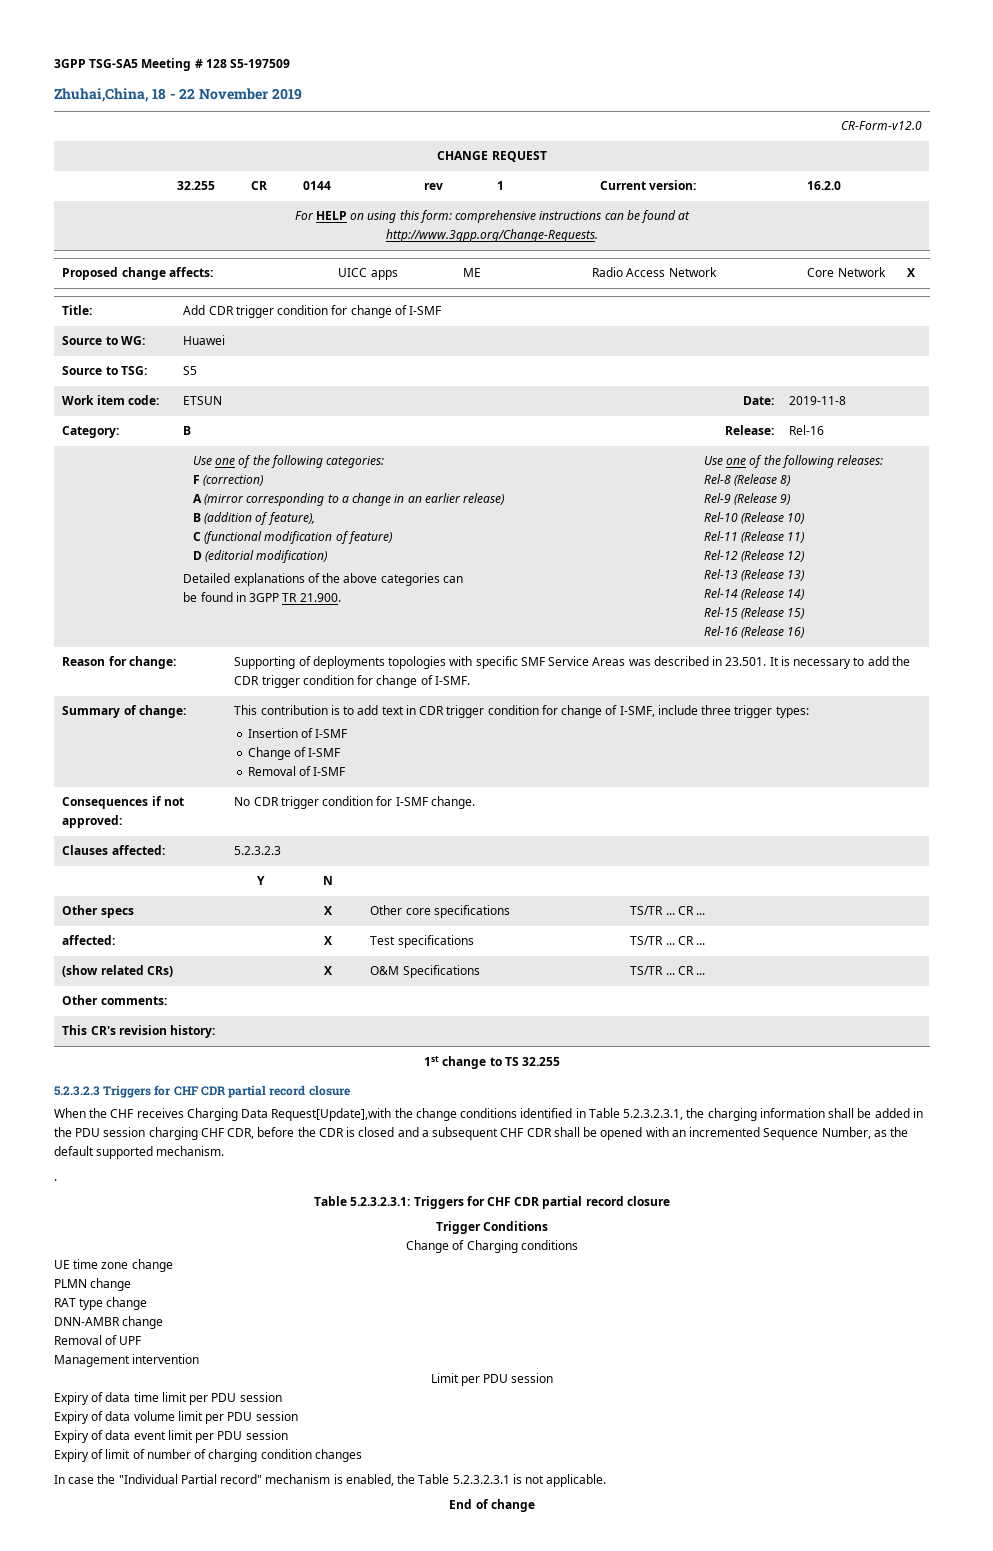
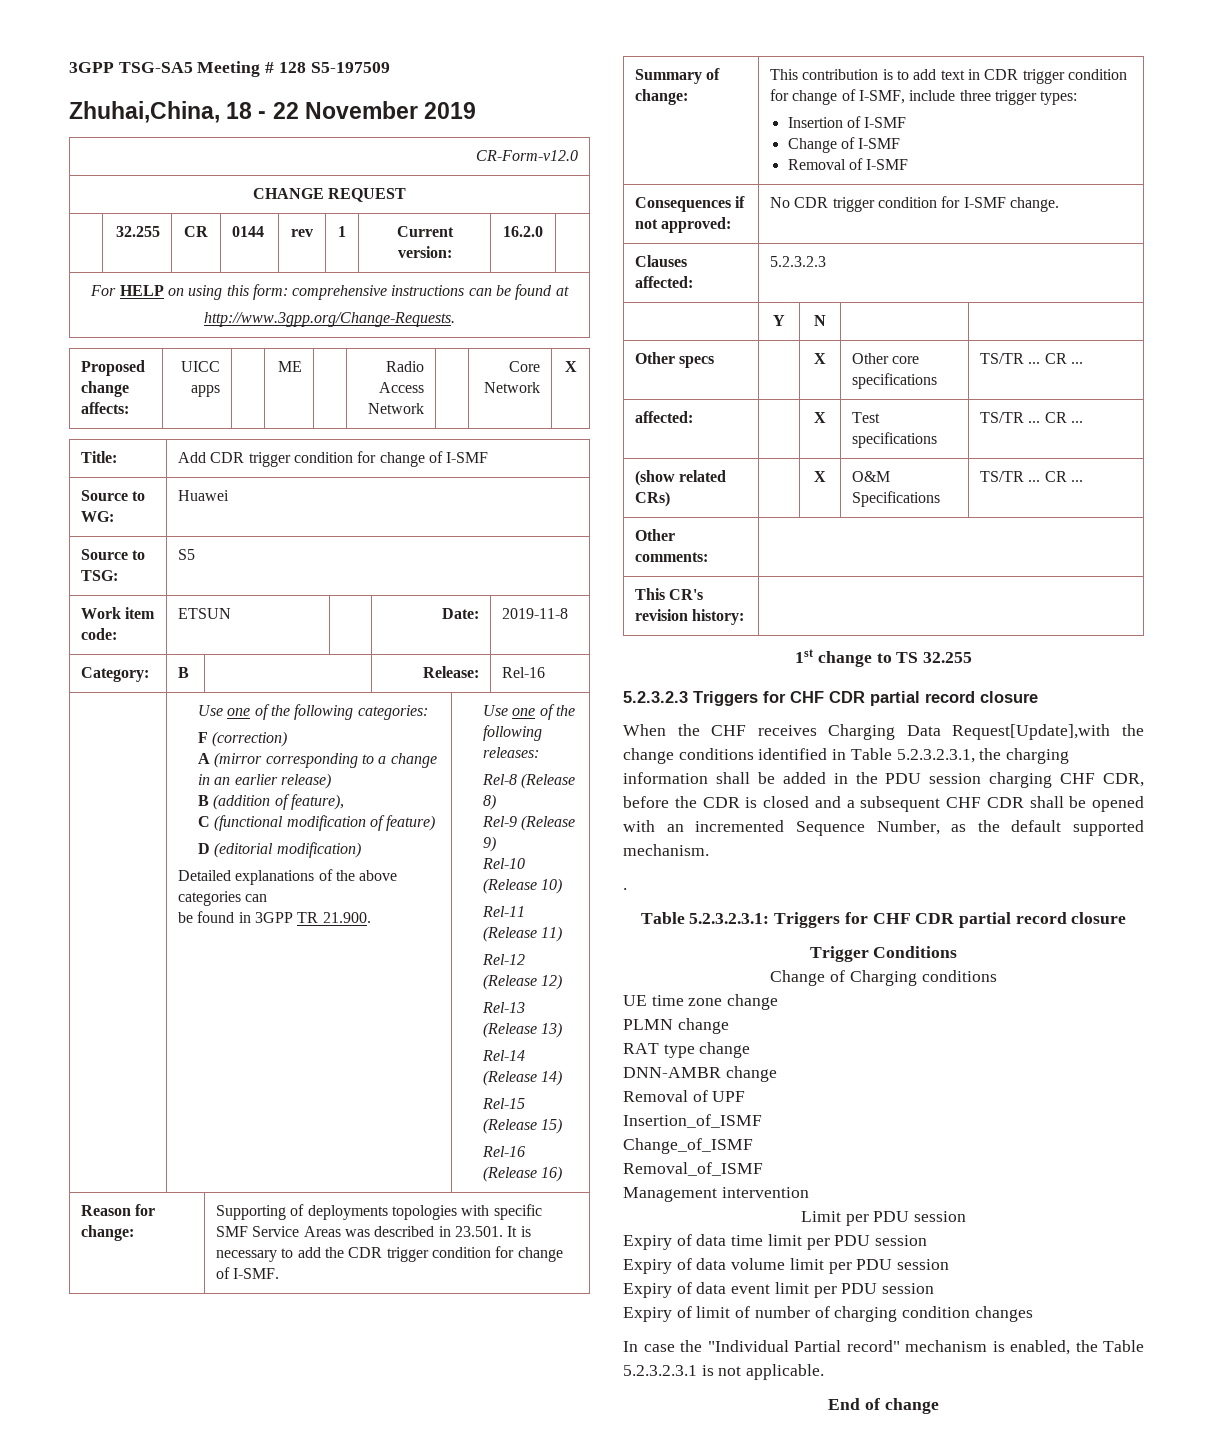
(142, 1340) none -> [623,1114,762,1128] [623,1138,753,1154] [623,1162,763,1176] // Insertion_of_ISMF // Change_of_ISMF // Removal_of_ISMF

